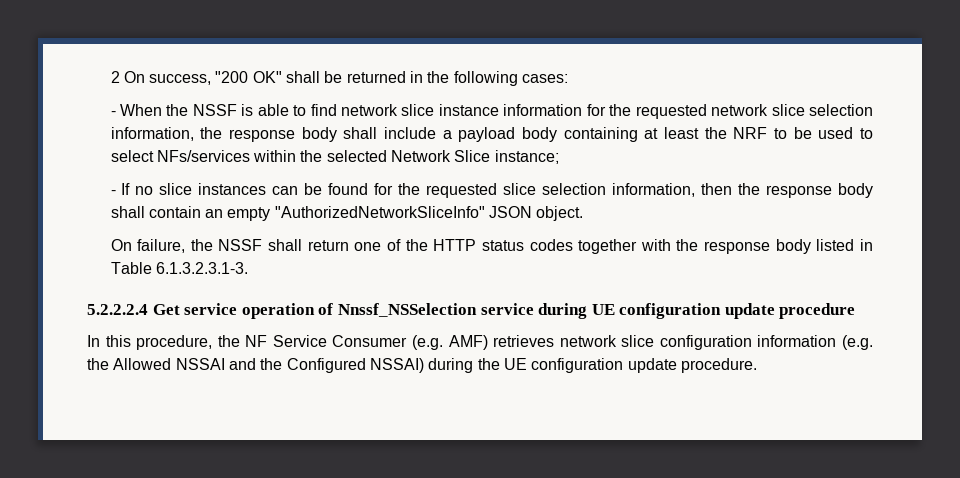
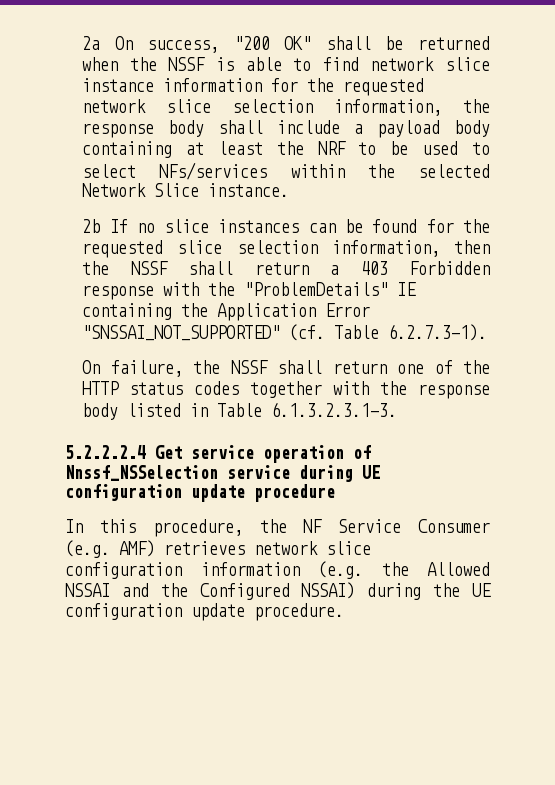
[110,71,120,83] 2 -> [82,36,101,50] 2a
[410,71,569,86] [110,104,162,116] in the following cases: // - When -> [82,57,119,71] when
[494,150,559,164] [110,190,116,195] instance; // - -> [208,183,290,197] [82,219,101,233] instance. // 2b
[766,183,874,198] [110,206,584,221] response body shall contain an empty "AuthorizedNetworkSliceInfo" JSON object. -> [130,261,490,275] [82,282,417,300] [82,303,371,321] [82,324,488,341] NSSF shall return a 403 Forbidden response with the "ProblemDetails" IE containing the Application Error "SNSSAI_NOT_SUPPORTED" (cf. Table 6.2.7.3-1).

